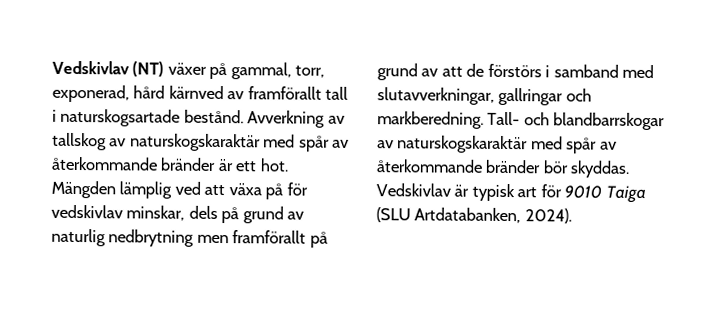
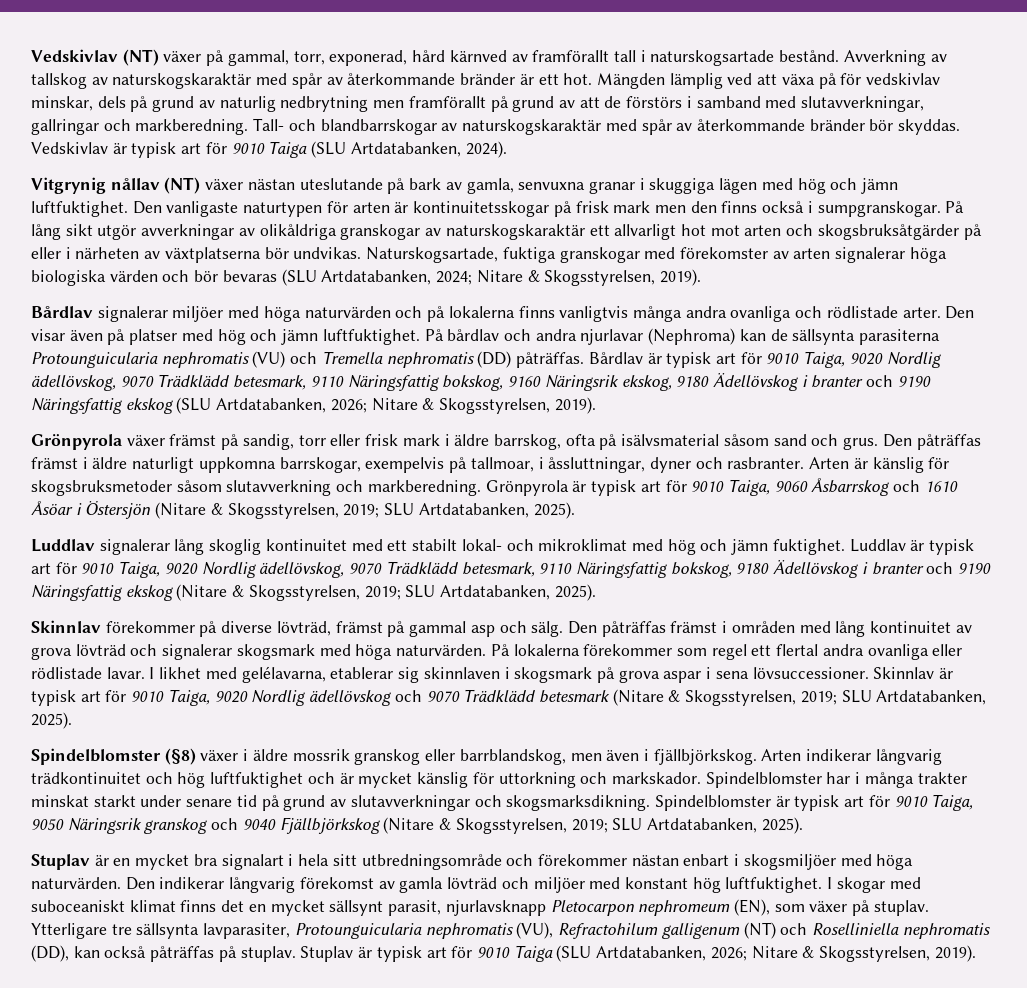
(572, 216) none -> [31,177,899,194] [31,201,965,217] [31,224,982,240] [31,247,947,263] [31,269,701,286] [31,306,975,322] [31,328,941,345] [31,351,941,368] [31,373,931,391] [31,397,596,414] [31,434,981,450] [31,457,950,473] [31,478,958,496] [31,501,575,519] [31,539,975,555] [31,560,992,578] [31,584,596,601] [31,620,972,637] [31,644,963,660] [31,666,954,683] [31,689,987,706] [31,712,72,729] [31,748,942,765] [31,772,967,788] [31,794,974,811] [31,817,803,834] [31,854,914,870] [31,877,921,893] [31,899,929,916] [31,922,990,939] [31,945,976,962] // Vitgrynig nållav (NT) växer nästan uteslutande på bark av gamla, senvuxna granar i skuggiga lägen med hög och jämn luftfuktighet. Den vanligaste naturtypen för arten är kontinuitetsskogar på frisk mark men den finns också i sumpgranskogar. På lång sikt utgör avverkningar av olikåldriga granskogar av naturskogskaraktär ett allvarligt hot mot arten och skogsbruksåtgärder på eller i närheten av växtplatserna bör undvikas. Naturskogsartade, fuktiga granskogar med förekomster av arten signalerar höga biologiska värden och bör bevaras (SLU Artdatabanken, 2024; Nitare & Skogsstyrelsen, 2019). // Bårdlav signalerar miljöer med höga naturvärden och på lokalerna finns vanligtvis många andra ovanliga och rödlistade arter. Den visar även på platser med hög och jämn luftfuktighet. På bårdlav och andra njurlavar (Nephroma) kan de sällsynta parasiterna Protounguicularia nephromatis (VU) och Tremella nephromatis (DD) påträffas. Bårdlav är typisk art för 9010 Taiga, 9020 Nordlig ädellövskog, 9070 Trädklädd betesmark, 9110 Näringsfattig bokskog, 9160 Näringsrik ekskog, 9180 Ädellövskog i branter och 9190 Näringsfattig ekskog (SLU Artdatabanken, 2026; Nitare & Skogsstyrelsen, 2019). // Grönpyrola växer främst på sandig, torr eller frisk mark i äldre barrskog, ofta på isälvsmaterial såsom sand och grus. Den påträffas främst i äldre naturligt uppkomna barrskogar, exempelvis på tallmoar, i åssluttningar, dyner och rasbranter. Arten är känslig för skogsbruksmetoder såsom slutavverkning och markberedning. Grönpyrola är typisk art för 9010 Taiga, 9060 Åsbarrskog och 1610 Åsöar i Östersjön (Nitare & Skogsstyrelsen, 2019; SLU Artdatabanken, 2025). // Luddlav signalerar lång skoglig kontinuitet med ett stabilt lokal- och mikroklimat med hög och jämn fuktighet. Luddlav är typisk art för 9010 Taiga, 9020 Nordlig ädellövskog, 9070 Trädklädd betesmark, 9110 Näringsfattig bokskog, 9180 Ädellövskog i branter och 9190 Näringsfattig ekskog (Nitare & Skogsstyrelsen, 2019; SLU Artdatabanken, 2025). // Skinnlav förekommer på diverse lövträd, främst på gammal asp och sälg. Den påträffas främst i områden med lång kontinuitet av grova lövträd och signalerar skogsmark med höga naturvärden. På lokalerna förekommer som regel ett flertal andra ovanliga eller rödlistade lavar. I likhet med gelélavarna, etablerar sig skinnlaven i skogsmark på grova aspar i sena lövsuccessioner. Skinnlav är typisk art för 9010 Taiga, 9020 Nordlig ädellövskog och 9070 Trädklädd betesmark (Nitare & Skogsstyrelsen, 2019; SLU Artdatabanken, 2025). // Spindelblomster (§8) växer i äldre mossrik granskog eller barrblandskog, men även i fjällbjörkskog. Arten indikerar långvarig trädkontinuitet och hög luftfuktighet och är mycket känslig för uttorkning och markskador. Spindelblomster har i många trakter minskat starkt under senare tid på grund av slutavverkningar och skogsmarksdikning. Spindelblomster är typisk art för 9010 Taiga, 9050 Näringsrik granskog och 9040 Fjällbjörkskog (Nitare & Skogsstyrelsen, 2019; SLU Artdatabanken, 2025). // Stuplav är en mycket bra signalart i hela sitt utbredningsområde och förekommer nästan enbart i skogsmiljöer med höga naturvärden. Den indikerar långvarig förekomst av gamla lövträd och miljöer med konstant hög luftfuktighet. I skogar med suboceaniskt klimat finns det en mycket sällsynt parasit, njurlavsknapp Pletocarpon nephromeum (EN), som växer på stuplav. Ytterligare tre sällsynta lavparasiter, Protounguicularia nephromatis (VU), Refractohilum galligenum (NT) och Roselliniella nephromatis (DD), kan också påträffas på stuplav. Stuplav är typisk art för 9010 Taiga (SLU Artdatabanken, 2026; Nitare & Skogsstyrelsen, 2019).

